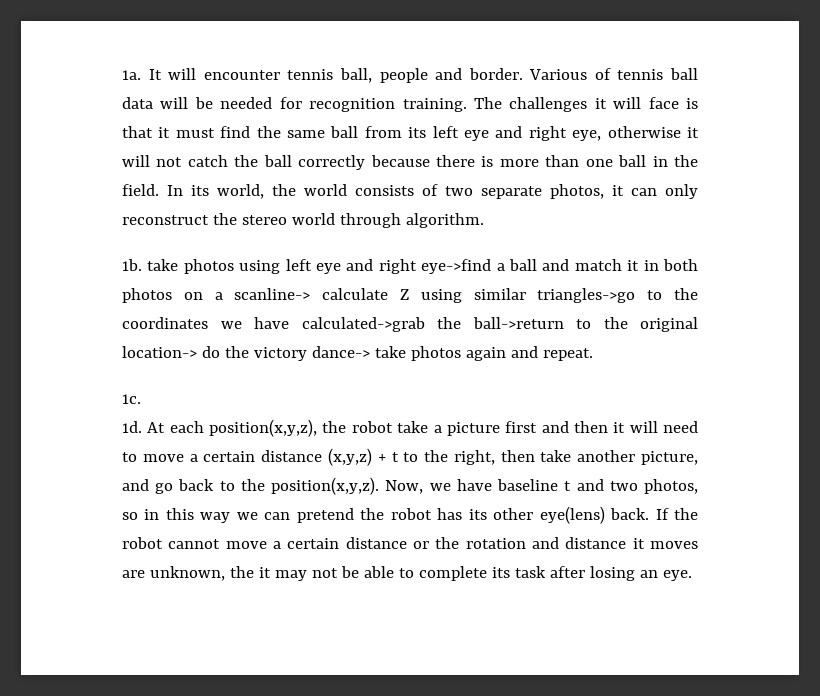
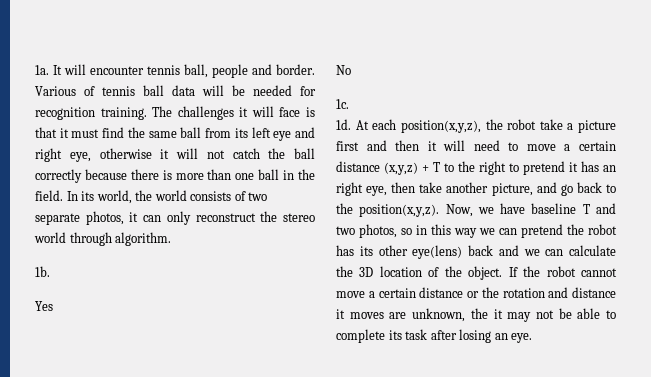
[147,259,698,274] [122,288,698,303] [122,317,698,332] [122,346,593,361] take photos using left eye and right eye->find a ball and match it in both photos on a scanline-> calculate Z using similar triangles->go to the coordinates we have calculated->grab the ball->return to the original location-> do the victory dance-> take photos again and repeat. -> [35,301,53,311] [336,65,351,75] // Yes // No
[391,450,495,465] t to the right, -> [433,161,616,175] [336,182,388,196] T to the right to pretend it has an right eye,
[564,481,572,491] t -> [582,204,590,214] T
[610,508,650,520] back. -> [468,245,616,256] [336,266,503,280] back and we can calculate the 3D location of the object.

